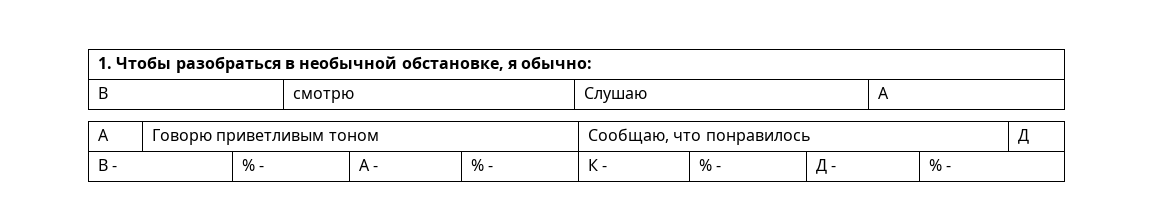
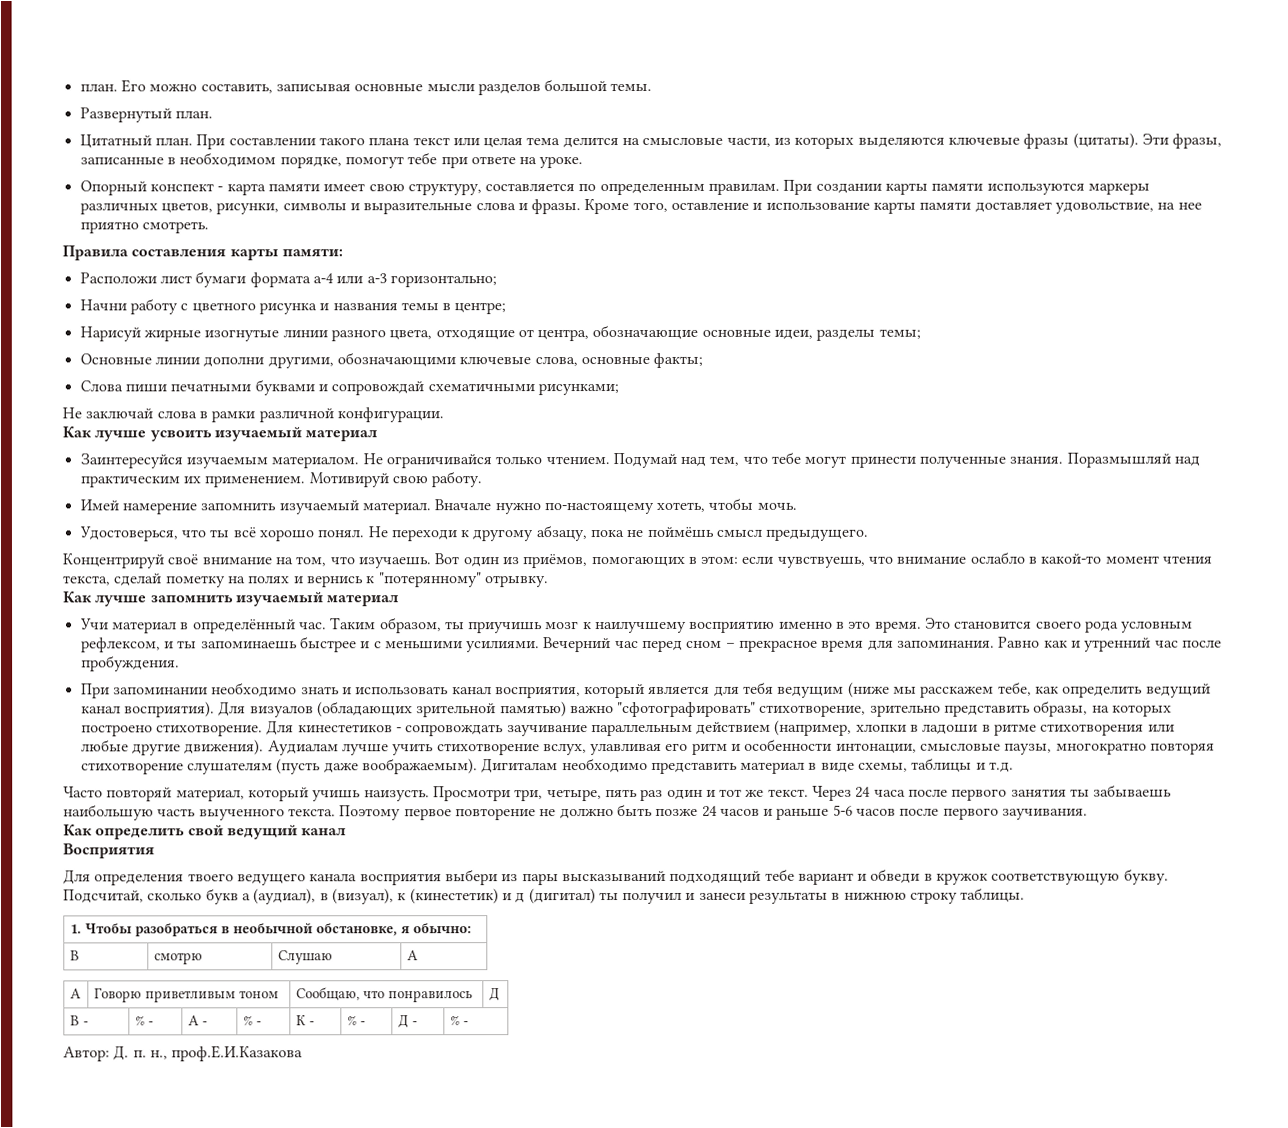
(97, 63) none -> [79,79,653,96] [79,107,213,123] [79,132,1223,150] [79,152,584,169] [79,179,1151,196] [79,199,1202,215] [79,221,209,234] [62,245,343,261] [79,271,497,288] [79,298,507,315] [79,324,921,342] [79,352,704,369] [79,379,619,396] [62,407,444,423] [62,426,379,442] [79,451,1201,469] [79,471,483,488] [79,497,797,515] [78,525,869,542] [62,551,1213,569] [63,572,549,588] [63,591,401,607] [79,617,1194,634] [80,636,1222,653] [80,655,180,672] [80,681,1211,699] [80,700,1173,718] [80,719,1175,737] [80,738,1216,756] [80,757,1015,775] [63,784,1173,802] [63,803,1089,821] [63,824,348,840] [63,843,155,859] [63,868,1169,886] [63,887,1026,905] план. Его можно составить, записывая основные мысли разделов большой темы. // Развернутый план. // Цитатный план. При составлении такого плана текст или целая тема делится на смысловые части, из которых выделяются ключевые фразы (цитаты). Эти фразы, записанные в необходимом порядке, помогут тебе при ответе на уроке. // Опорный конспект - карта памяти имеет свою структуру, составляется по определенным правилам. При создании карты памяти используются маркеры различных цветов, рисунки, символы и выразительные слова и фразы. Кроме того, оставление и использование карты памяти доставляет удовольствие, на нее приятно смотреть. // Правила составления карты памяти: // Расположи лист бумаги формата а-4 или а-3 горизонтально; // Начни работу с цветного рисунка и названия темы в центре; // Нарисуй жирные изогнутые линии разного цвета, отходящие от центра, обозначающие основные идеи, разделы темы; // Основные линии дополни другими, обозначающими ключевые слова, основные факты; // Слова пиши печатными буквами и сопровождай схематичными рисунками; // Не заключай слова в рамки различной конфигурации. // Как лучше усвоить изучаемый материал // Заинтересуйся изучаемым материалом. Не ограничивайся только чтением. Подумай над тем, что тебе могут принести полученные знания. Поразмышляй над практическим их применением. Мотивируй свою работу. // Имей намерение запомнить изучаемый материал. Вначале нужно по-настоящему хотеть, чтобы мочь. // Удостоверься, что ты всё хорошо понял. Не переходи к другому абзацу, пока не поймёшь смысл предыдущего. // Концентрируй своё внимание на том, что изучаешь. Вот один из приёмов, помогающих в этом: если чувствуешь, что внимание ослабло в какой-то момент чтения текста, сделай пометку на полях и вернись к "потерянному" отрывку. // Как лучше запомнить изучаемый материал // Учи материал в определённый час. Таким образом, ты приучишь мозг к наилучшему восприятию именно в это время. Это становится своего рода условным рефлексом, и ты запоминаешь быстрее и с меньшими усилиями. Вечерний час перед сном – прекрасное время для запоминания. Равно как и утренний час после пробуждения. // При запоминании необходимо знать и использовать канал восприятия, который является для тебя ведущим (ниже мы расскажем тебе, как определить ведущий канал восприятия). Для визуалов (обладающих зрительной памятью) важно "сфотографировать" стихотворение, зрительно представить образы, на которых построено стихотворение. Для кинестетиков - сопровождать заучивание параллельным действием (например, хлопки в ладоши в ритме стихотворения или любые другие движения). Аудиалам лучше учить стихотворение вслух, улавливая его ритм и особенности интонации, смысловые паузы, многократно повторяя стихотворение слушателям (пусть даже воображаемым). Дигиталам необходимо представить материал в виде схемы, таблицы и т.д. // Часто повторяй материал, который учишь наизусть. Просмотри три, четыре, пять раз один и тот же текст. Через 24 часа после первого занятия ты забываешь наибольшую часть выученного текста. Поэтому первое повторение не должно быть позже 24 часов и раньше 5-6 часов после первого заучивания. // Как определить свой ведущий канал // Восприятия // Для определения твоего ведущего канала восприятия выбери из пары высказываний подходящий тебе вариант и обведи в кружок соответствующую букву. Подсчитай, сколько букв а (аудиал), в (визуал), к (кинестетик) и д (дигитал) ты получил и занеси результаты в нижнюю строку таблицы. //
(952, 168) none -> [63,1045,304,1062] // Автор: Д. п. н., проф.Е.И.Казакова

